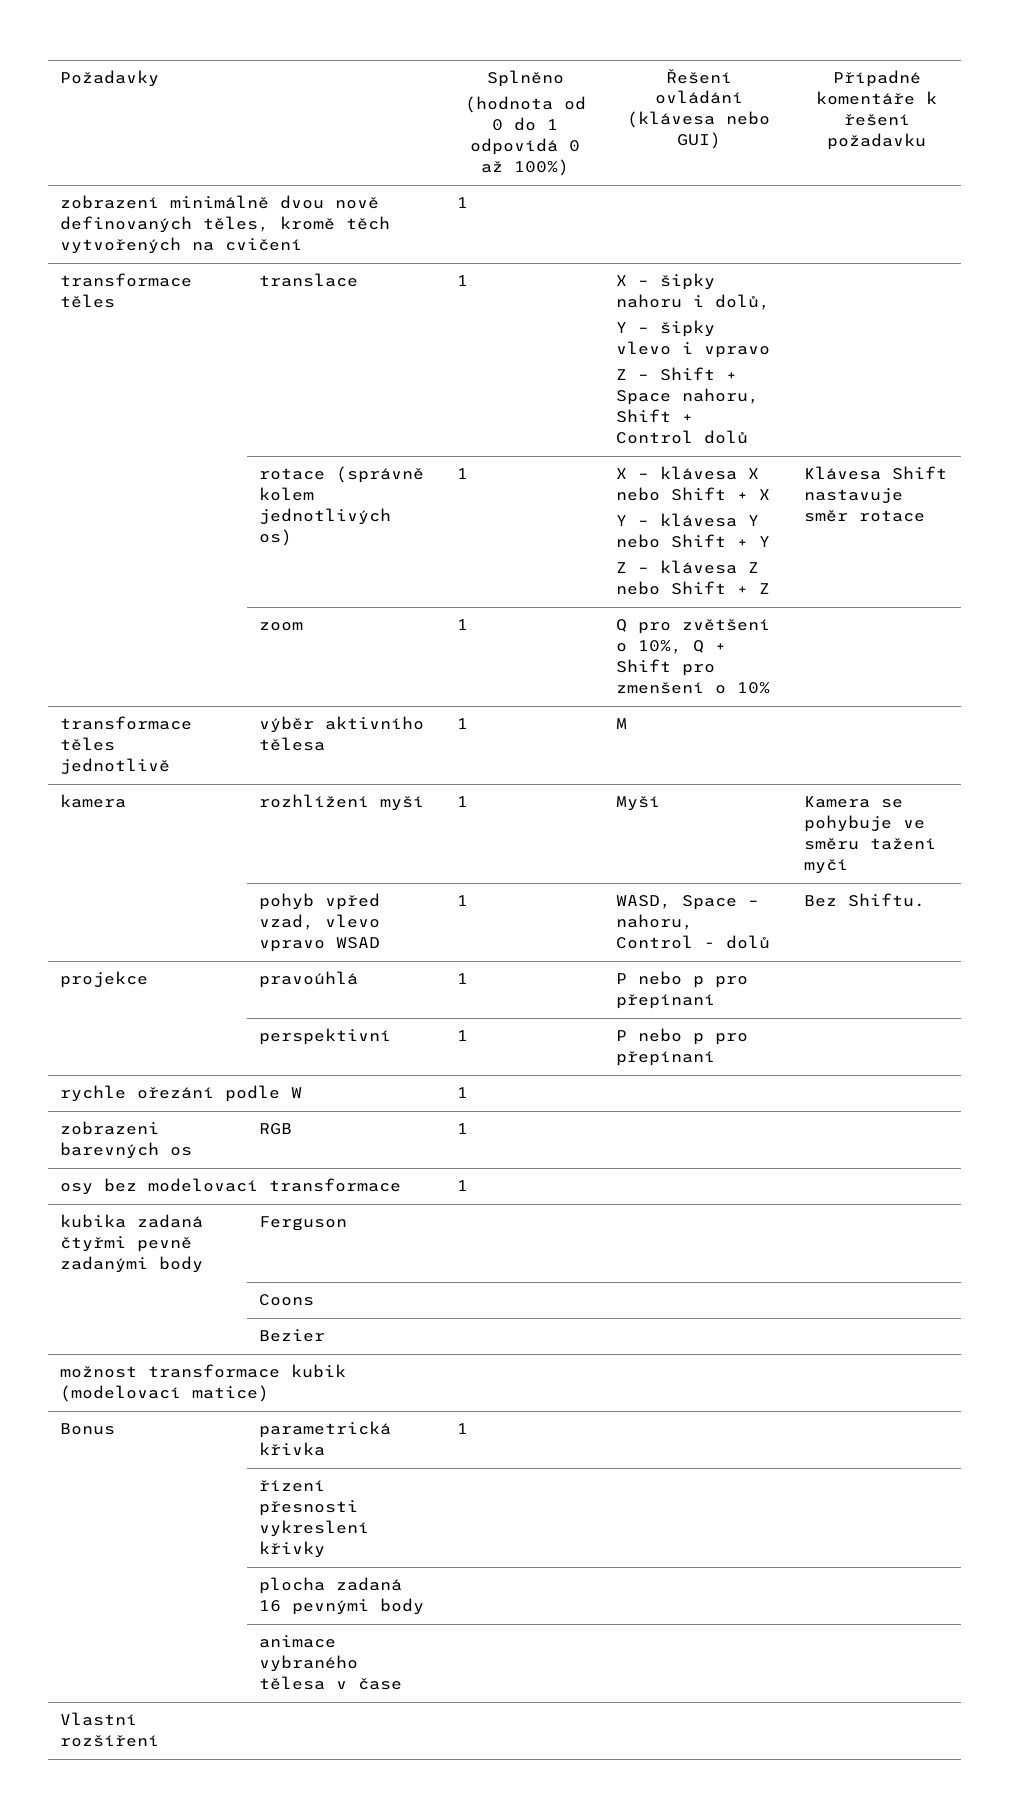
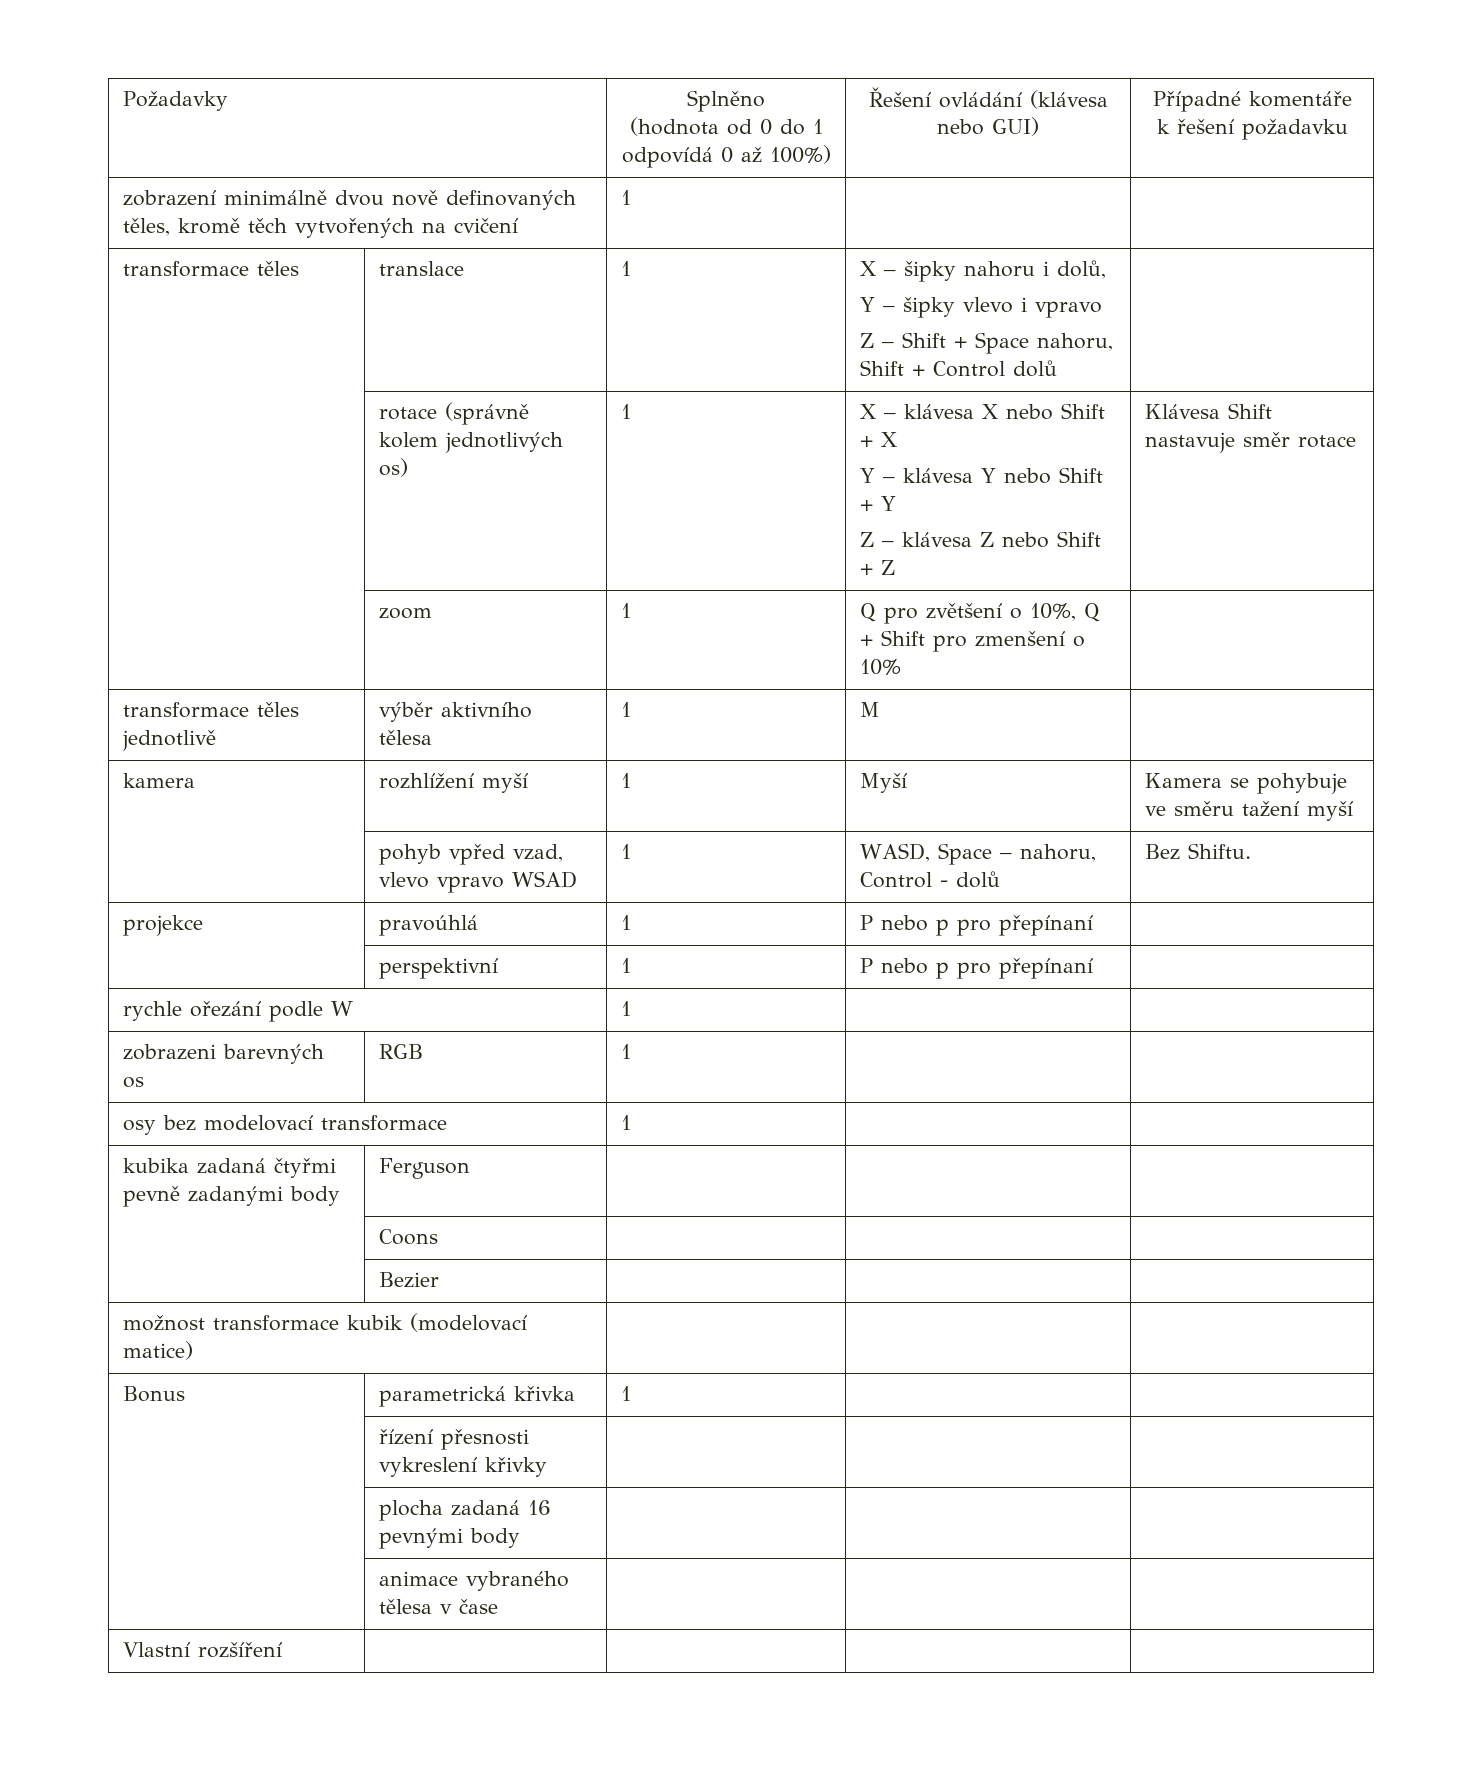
[804,859,849,874] myčí -> [1306,801,1353,821] myší

